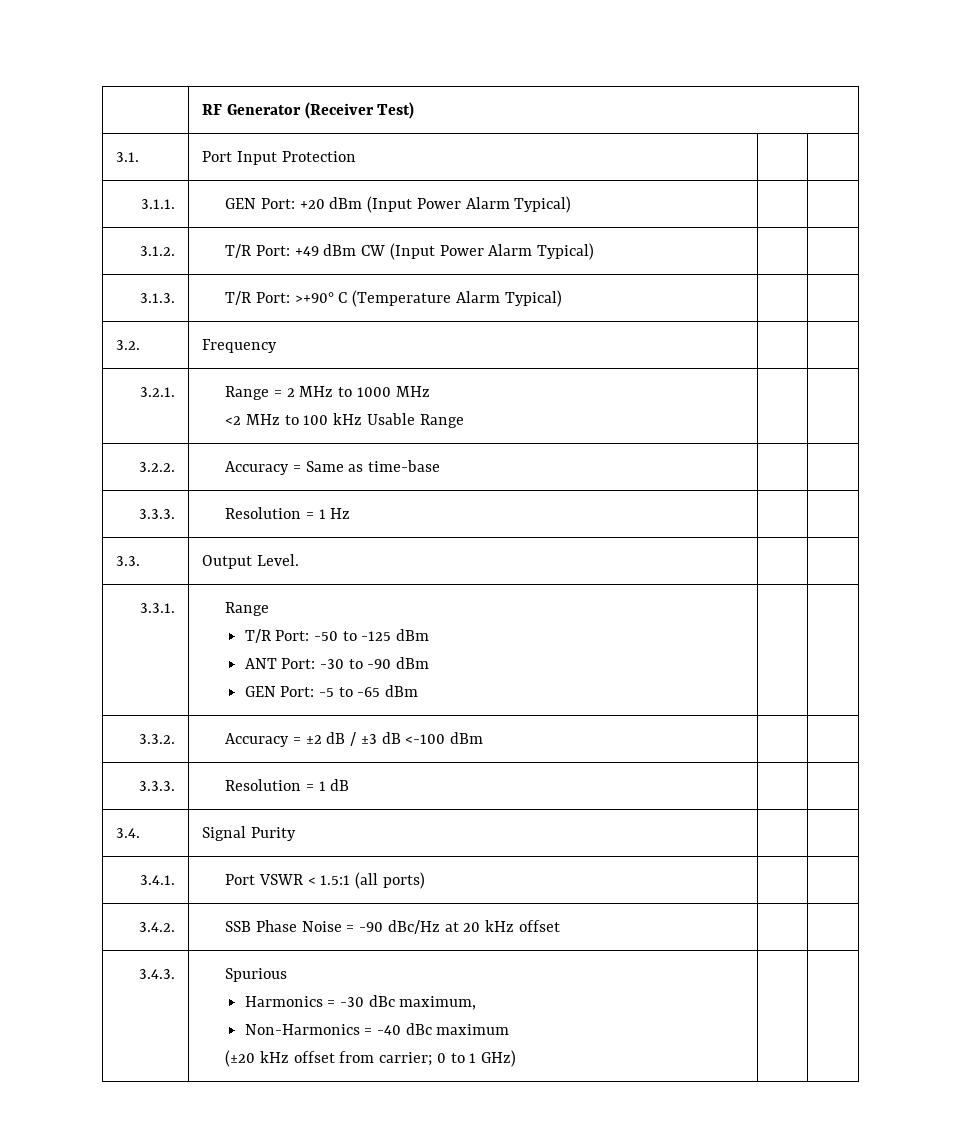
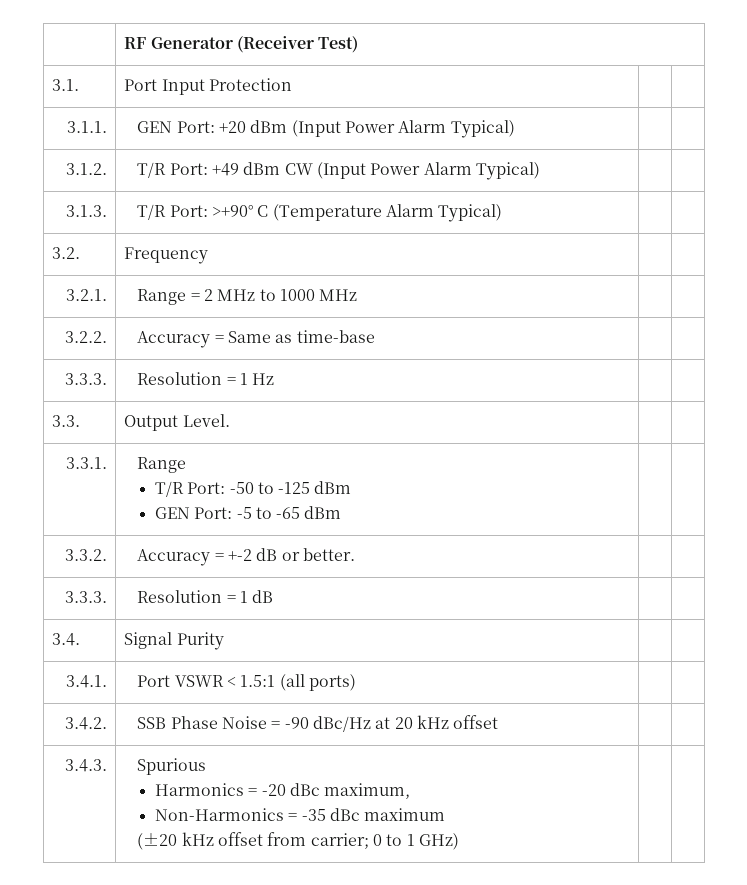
[225,413,464,428] // <2 MHz to 100 kHz Usable Range -> (358, 295) none
[244,657,430,669] // ANT Port: -30 to -90 dBm -> (352, 487) none
[305,732,484,746] ±2 dB / ±3 dB <-100 dBm -> [227,548,355,561] +-2 dB or better.
[339,997,364,1007] -30 -> [261,784,286,796] -20
[376,1025,401,1035] -40 -> [301,809,326,821] -35

